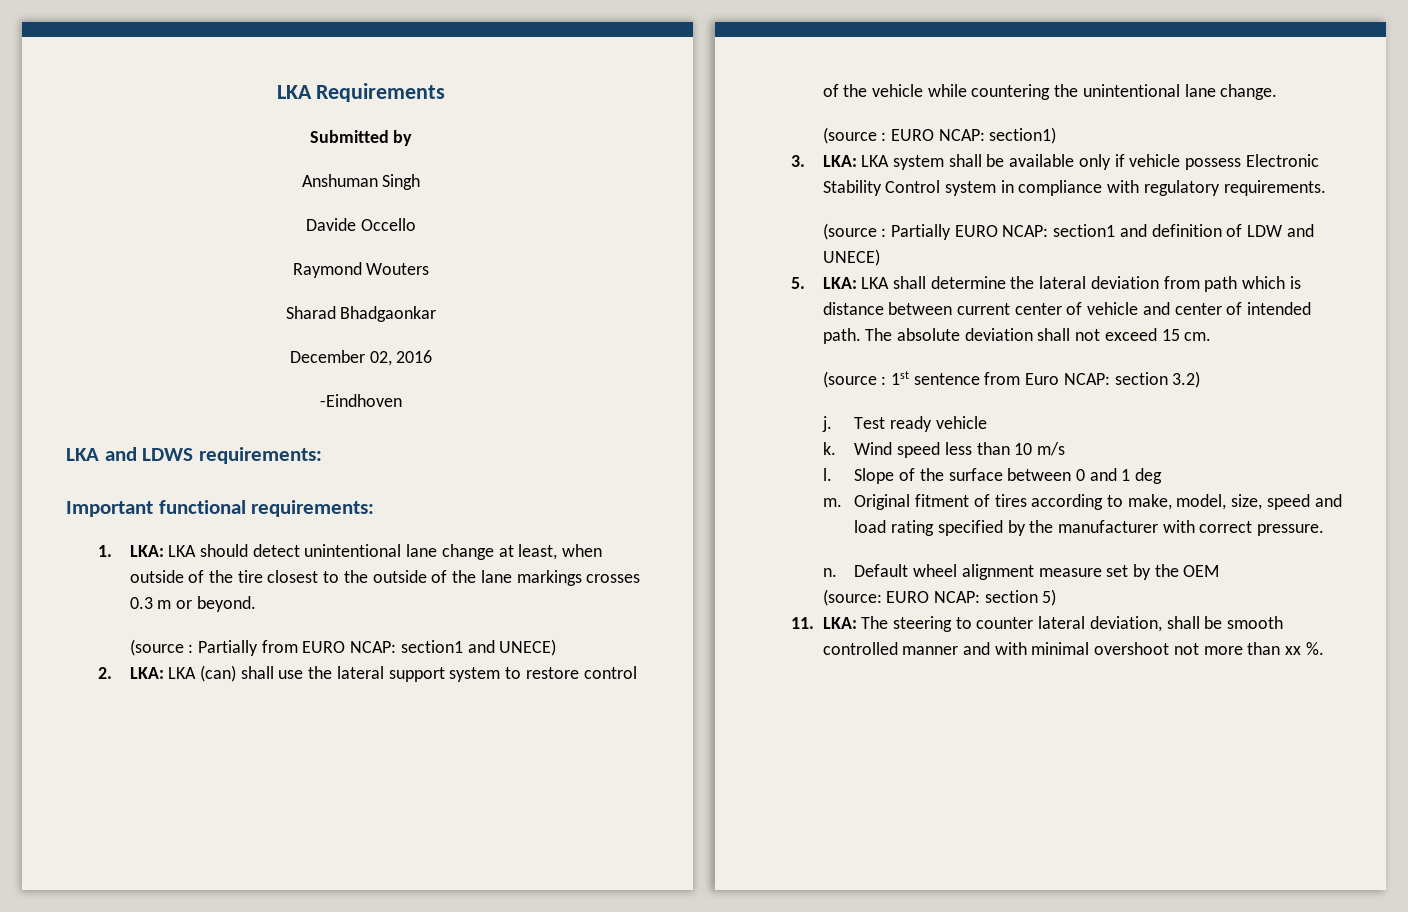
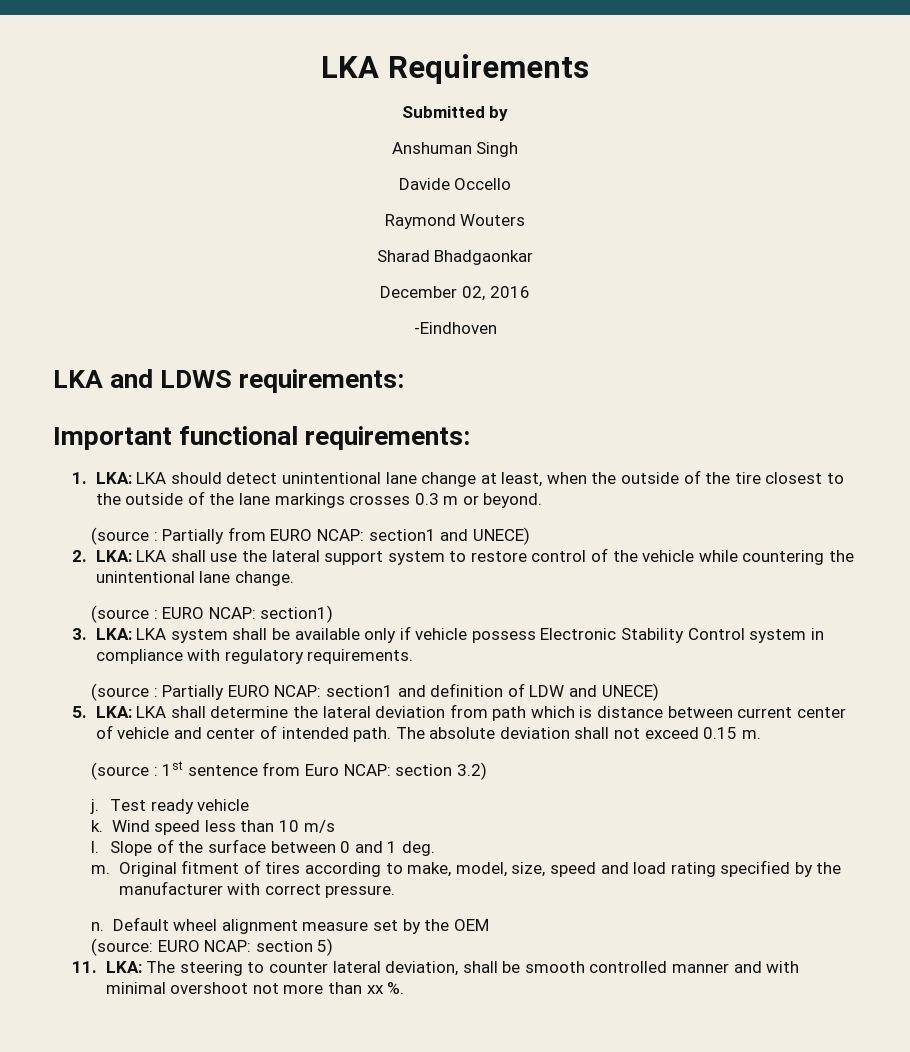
(603, 550) none -> [591,472,617,484] the
[199,665,236,682] (can) -> (167, 556) none
[1161,329,1212,341] 15 cm. -> [703,727,761,739] 0.15 m.
[1135,468,1163,484] deg -> [401,841,435,856] deg.

